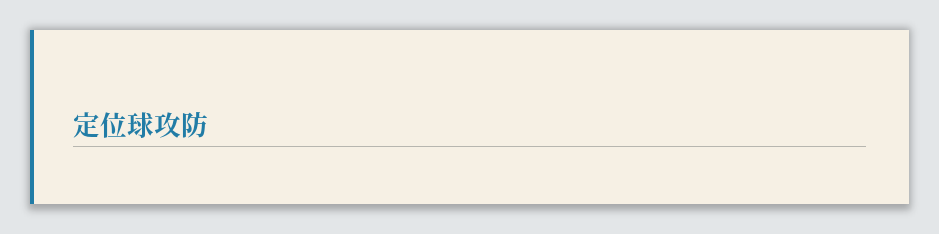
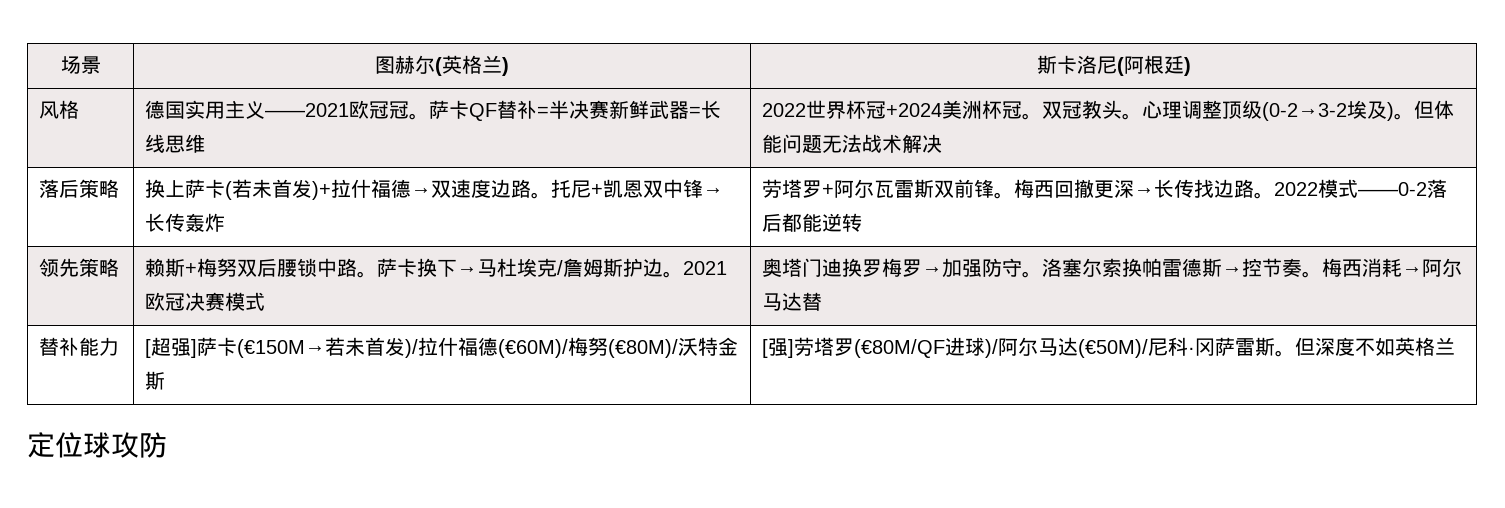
(73, 125) none -> [60,56,101,74] [375,55,509,76] [1036,55,1191,76] [39,100,80,119] [145,100,722,121] [145,134,206,153] [762,100,1455,121] [762,134,943,153] [39,179,120,198] [145,179,724,200] [145,213,226,233] [762,179,1448,199] [762,213,863,232] [39,258,120,277] [145,258,728,278] [145,292,266,311] [762,258,1463,278] [762,292,823,311] [39,337,120,356] [145,337,739,358] [145,371,166,390] [762,337,1456,358] 场景 | 图赫尔(英格兰) | 斯卡洛尼(阿根廷) // 风格 | 德国实用主义——2021欧冠冠。萨卡QF替补=半决赛新鲜武器=长线思维 | 2022世界杯冠+2024美洲杯冠。双冠教头。心理调整顶级(0-2→3-2埃及)。但体能问题无法战术解决 // 落后策略 | 换上萨卡(若未首发)+拉什福德→双速度边路。托尼+凯恩双中锋→长传轰炸 | 劳塔罗+阿尔瓦雷斯双前锋。梅西回撤更深→长传找边路。2022模式——0-2落后都能逆转 // 领先策略 | 赖斯+梅努双后腰锁中路。萨卡换下→马杜埃克/詹姆斯护边。2021欧冠决赛模式 | 奥塔门迪换罗梅罗→加强防守。洛塞尔索换帕雷德斯→控节奏。梅西消耗→阿尔马达替 // 替补能力 | [超强]萨卡(€150M→若未首发)/拉什福德(€60M)/梅努(€80M)/沃特金斯 | [强]劳塔罗(€80M/QF进球)/阿尔马达(€50M)/尼科·冈萨雷斯。但深度不如英格兰 //

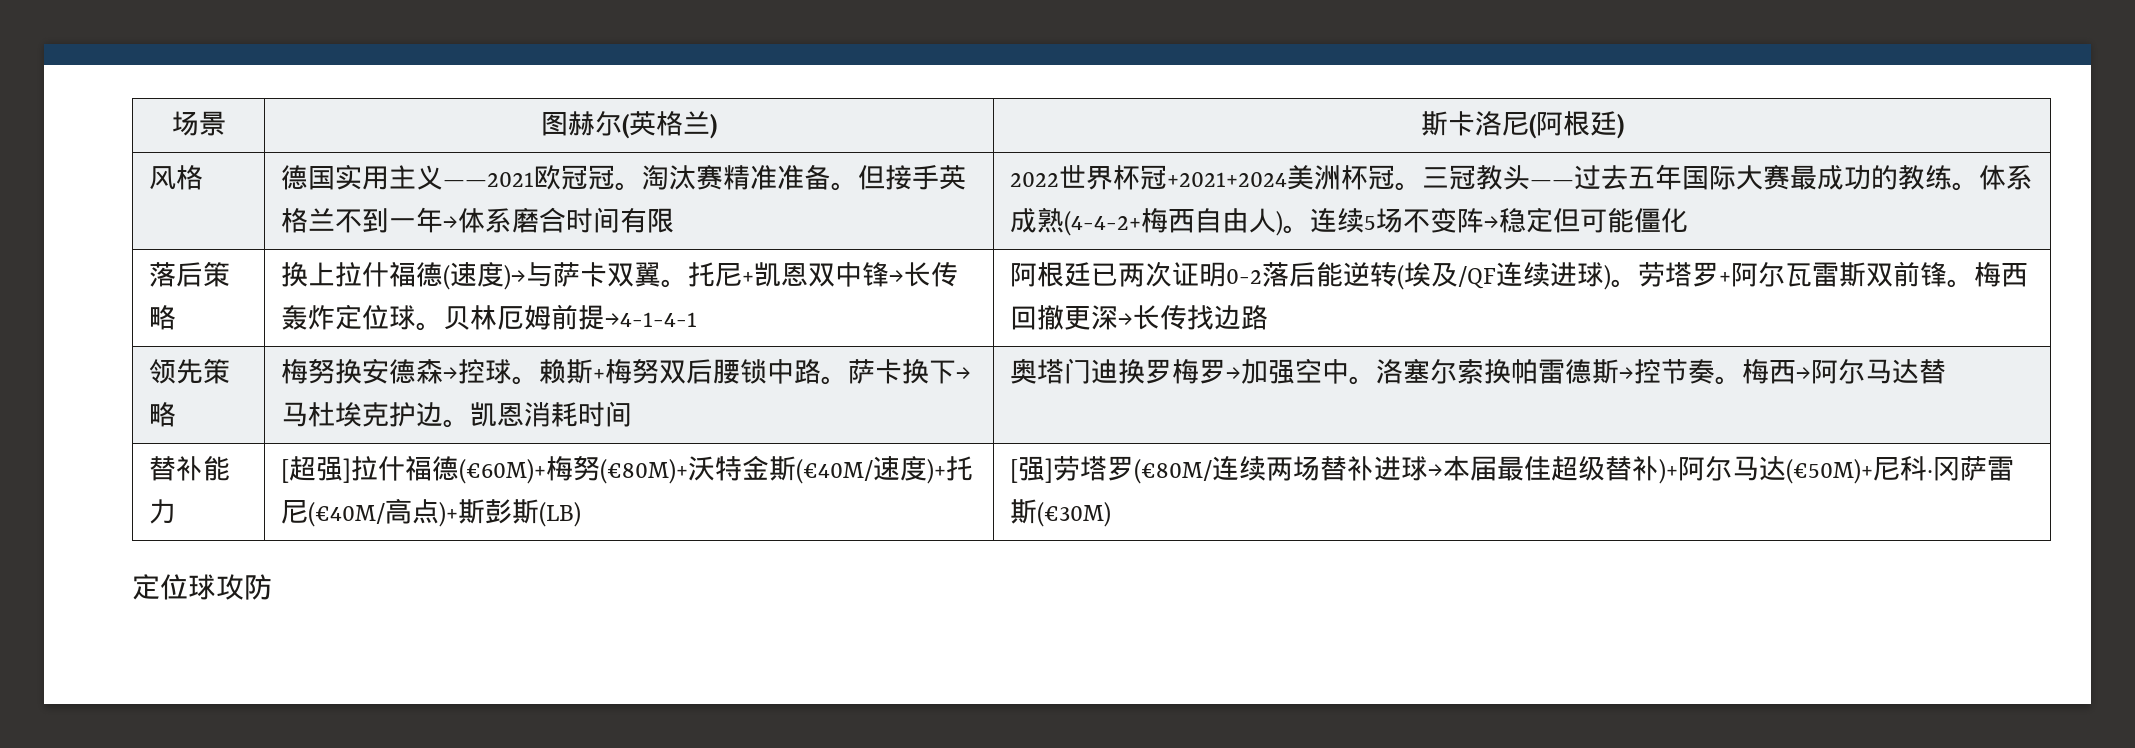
[429,100,722,121] [145,134,206,153] 萨卡QF替补=半决赛新鲜武器=长线思维 -> [642,164,967,191] [281,207,675,233] 淘汰赛精准准备。但接手英格兰不到一年→体系磨合时间有限
[886,103,943,117] +2024 -> [1167,172,1288,187] +2021+2024
[1042,100,1455,121] [762,134,943,153] [39,179,120,198] [145,179,532,200] 双冠教头。心理调整顶级(0-2→3-2埃及)。但体能问题无法战术解决 // 落后策略 | 换上萨卡(若未首发)+拉什福德→双速度边路 -> [1422,164,2034,191] [1010,207,1689,236] [149,261,231,287] [149,305,177,330] [281,261,662,290] 三冠教头——过去五年国际大赛最成功的教练。体系成熟(4-4-2+梅西自由人)。连续5场不变阵→稳定但可能僵化 // 落后策略 | 换上拉什福德(速度)→与萨卡双翼
(226, 222) | -> [335,304,698,331] [1010,261,1639,290] 定位球。贝林厄姆前提→4-1-4-1 | 阿根廷已两次证明0-2落后能逆转(埃及/QF连续进球)。
[1254,179,1448,199] [762,213,863,232] [39,258,120,277] 。2022模式——0-2落后都能逆转 // 领先策略 | -> [149,358,231,384] [149,402,177,427] [281,358,540,385] // 领先策略 | 梅努换安德森→控球。
[557,258,728,278] [145,292,266,311] /詹姆斯护边。2021欧冠决赛模式 -> [389,401,633,428] 护边。凯恩消耗时间
[982,258,1023,277] 防守 -> [1295,358,1350,384] 空中
[1362,258,1403,277] 消耗 -> (1797, 372) none
[197,337,739,358] [145,371,166,390] [762,337,1149,358] 萨卡(€150M→若未首发)/拉什福德(€60M)/梅努(€80M)/沃特金斯 | [强]劳塔罗(€80M/QF进球)/阿尔马达(€50M)/ -> [351,455,974,484] [281,498,582,527] [1010,456,1874,484] 拉什福德(€60M)+梅努(€80M)+沃特金斯(€40M/速度)+托尼(€40M/高点)+斯彭斯(LB) | [强]劳塔罗(€80M/连续两场替补进球→本届最佳超级替补)+阿尔马达(€50M)+
[1275,337,1456,357] 。但深度不如英格兰 -> [1037,501,1112,527] (€30M)

